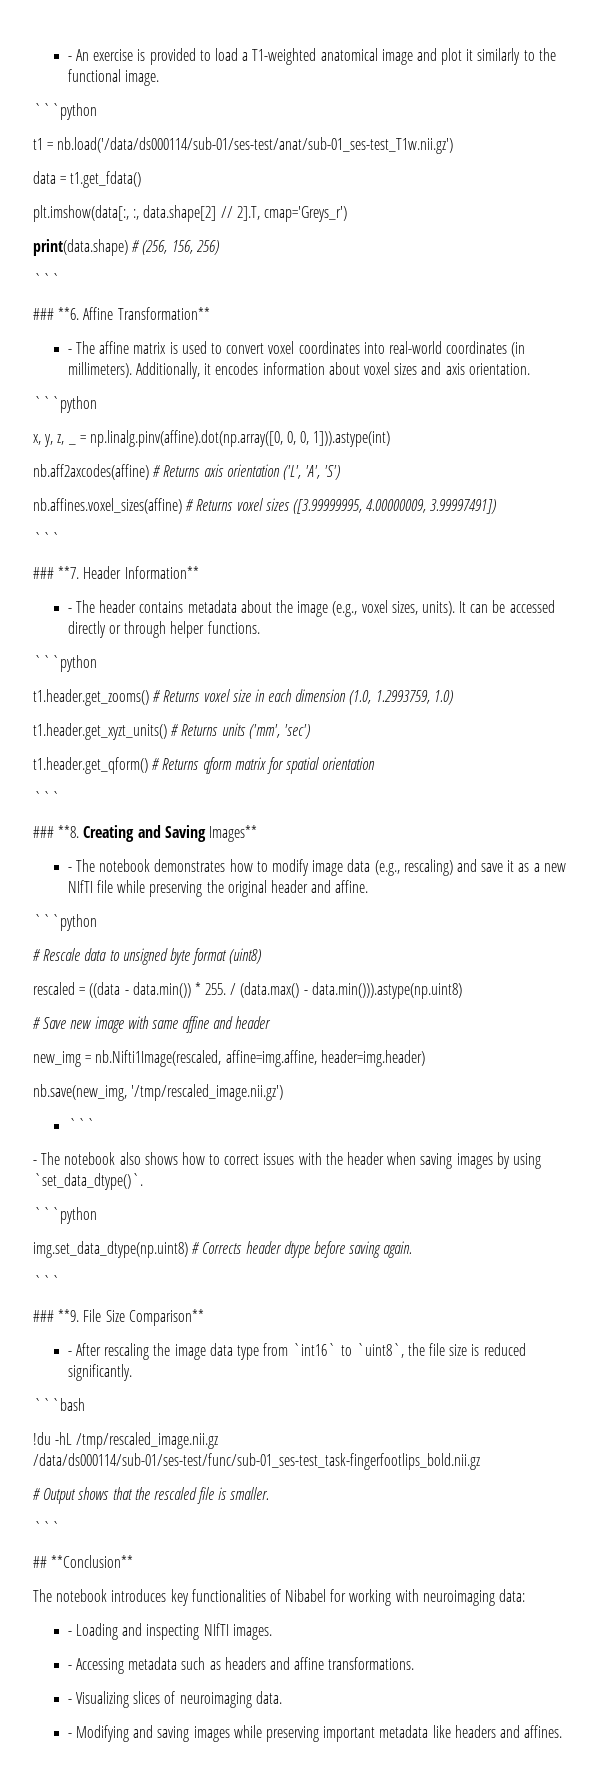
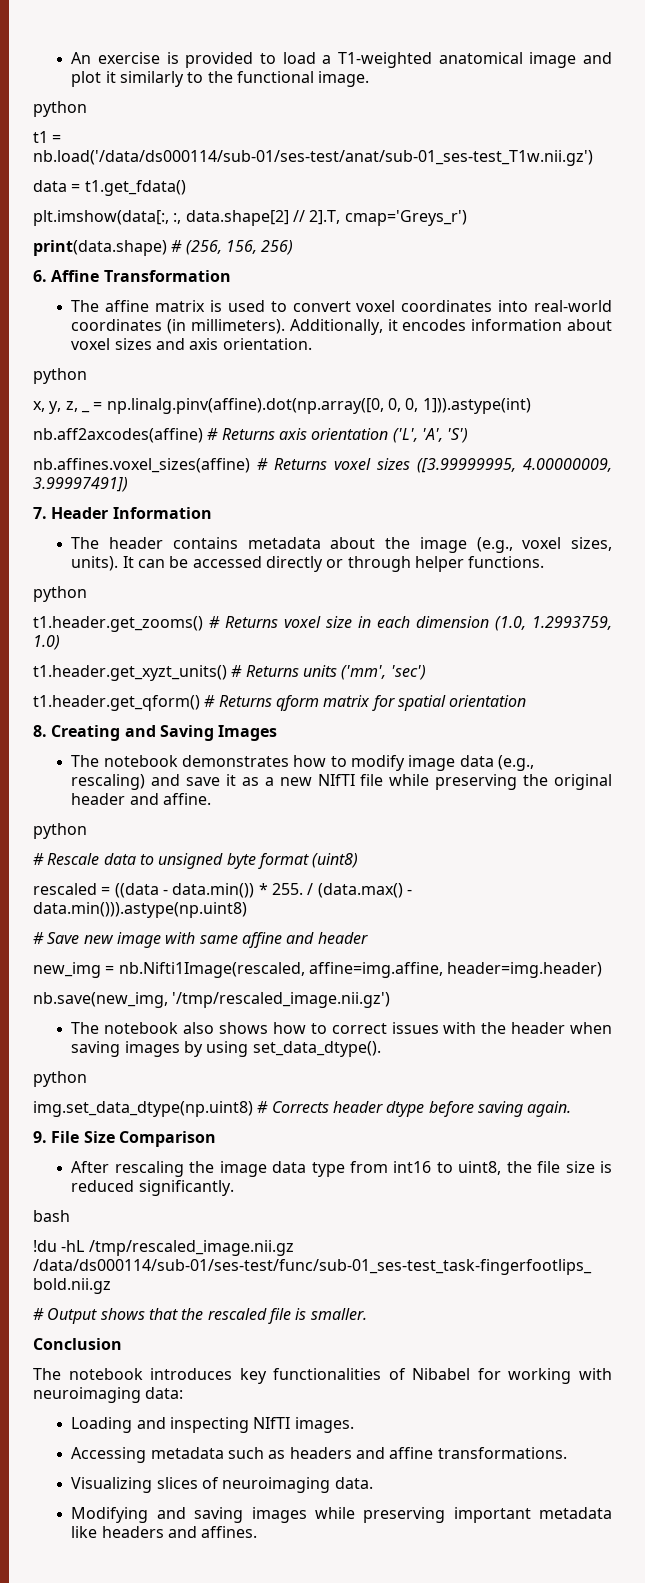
[67,56,72,61] - -> (71, 58) none
[33,103,97,120] ```python -> [33,101,87,117] python
[33,273,60,286] [33,307,210,320] [67,349,72,354] ``` // ### **6. Affine Transformation** // - -> [33,270,231,282] 6. Affine Transformation //
[33,396,97,413] ```python -> [33,368,87,384] python
[33,532,60,545] [33,566,199,579] [67,608,72,613] ``` // ### **7. Header Information** // - -> [33,507,212,519] 7. Header Information //
[33,655,97,672] ```python -> [33,586,87,602] python
[33,791,60,804] [33,825,80,838] ``` // ### **8. -> [33,725,47,737] 8.
[208,825,257,842] [67,867,72,872] Images** // - -> [218,725,278,741] Images //
[33,914,97,931] ```python -> [33,823,87,839] python
[67,1118,95,1131] [33,1160,37,1165] ``` // - -> (391, 1000) none
[33,1173,143,1190] [33,1207,97,1224] `set_data_dtype()`. // ```python -> [252,1041,381,1057] [33,1071,87,1087] set_data_dtype(). // python
[33,1275,60,1288] [33,1309,204,1326] [67,1351,72,1356] ``` // ### **9. File Size Comparison** // - -> [33,1131,216,1147] 9. File Size Comparison //
[292,1343,404,1358] `int16` to `uint8`, -> [393,1161,502,1175] int16 to uint8,
[33,1398,85,1411] ```bash -> [33,1210,70,1222] bash
[33,1521,60,1534] [33,1555,134,1568] ``` // ## **Conclusion** -> [33,1338,122,1350] Conclusion
[67,1631,72,1636] - -> (184, 1393) none
[67,1665,72,1670] - -> (354, 1425) none
[67,1699,72,1704] - -> (567, 1453) none
[67,1733,72,1738] - -> (373, 1483) none

